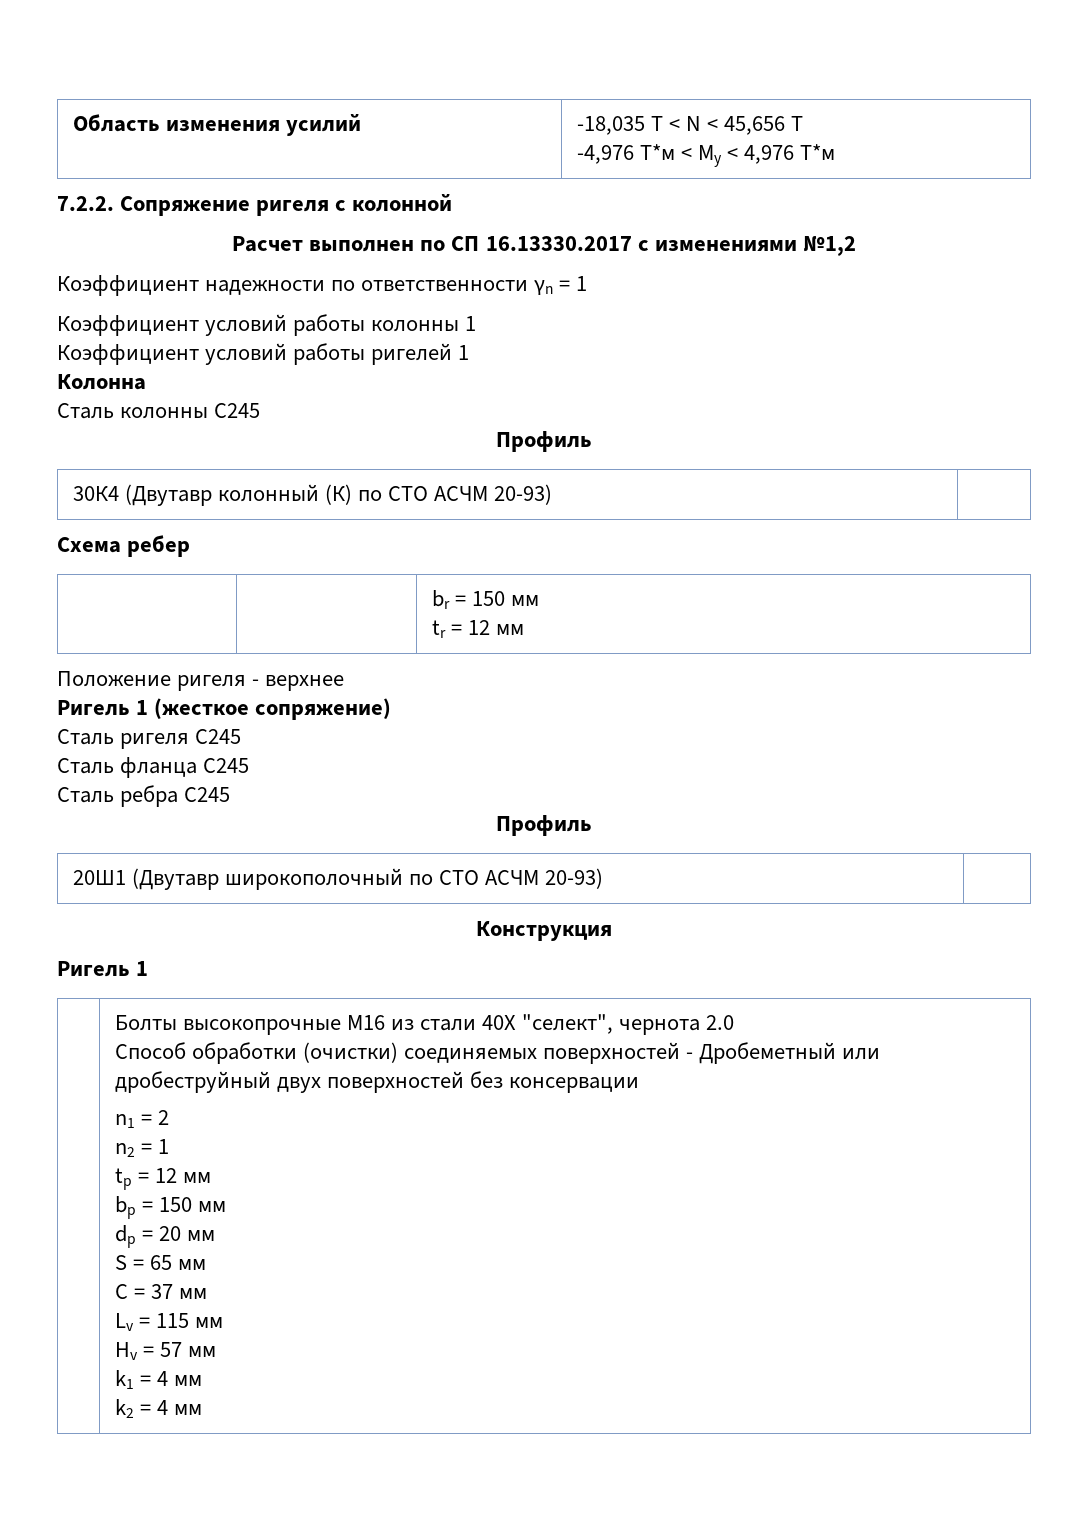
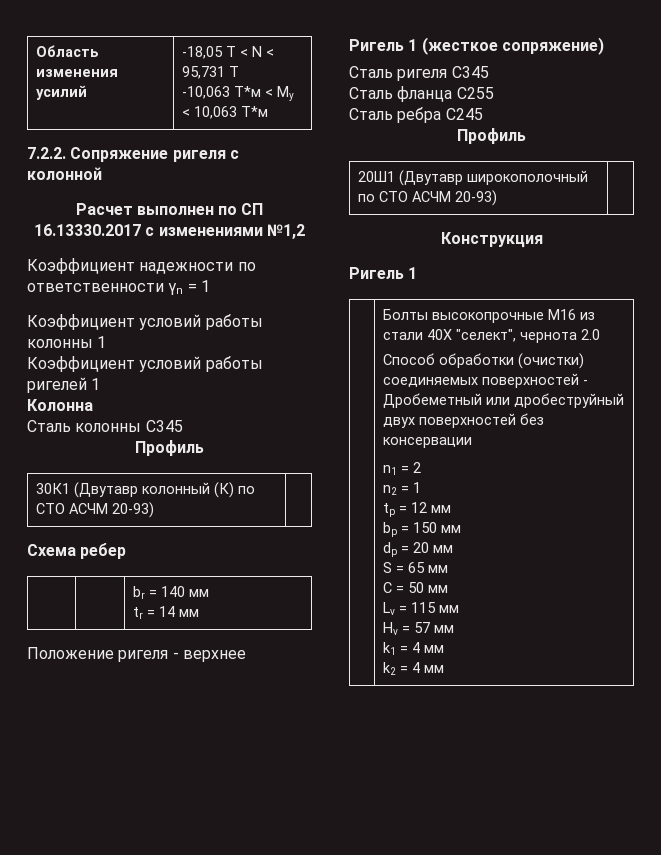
[576,116,645,135] -18,035 -> [181,46,223,59] -18,05
[723,116,785,135] 45,656 -> [181,66,225,79] 95,731
[576,145,634,164] -4,976 -> [181,86,230,99] -10,063
[743,145,794,164] 4,976 -> [193,106,237,119] 10,063
[214,403,261,418] [496,431,592,452] [72,486,119,501] C245 // Профиль // 30К4 -> [145,420,183,432] [135,440,204,456] [35,483,70,494] C345 // Профиль // 30К1
[471,591,505,606] 150 -> [160,586,185,597] 140
[467,620,490,635] 12 -> [158,606,175,617] 14
[195,729,242,744] C245 -> [451,66,489,78] C345
[203,758,250,773] C245 -> [456,87,494,99] C255
[150,1284,173,1299] 37 -> [407,582,424,593] 50

